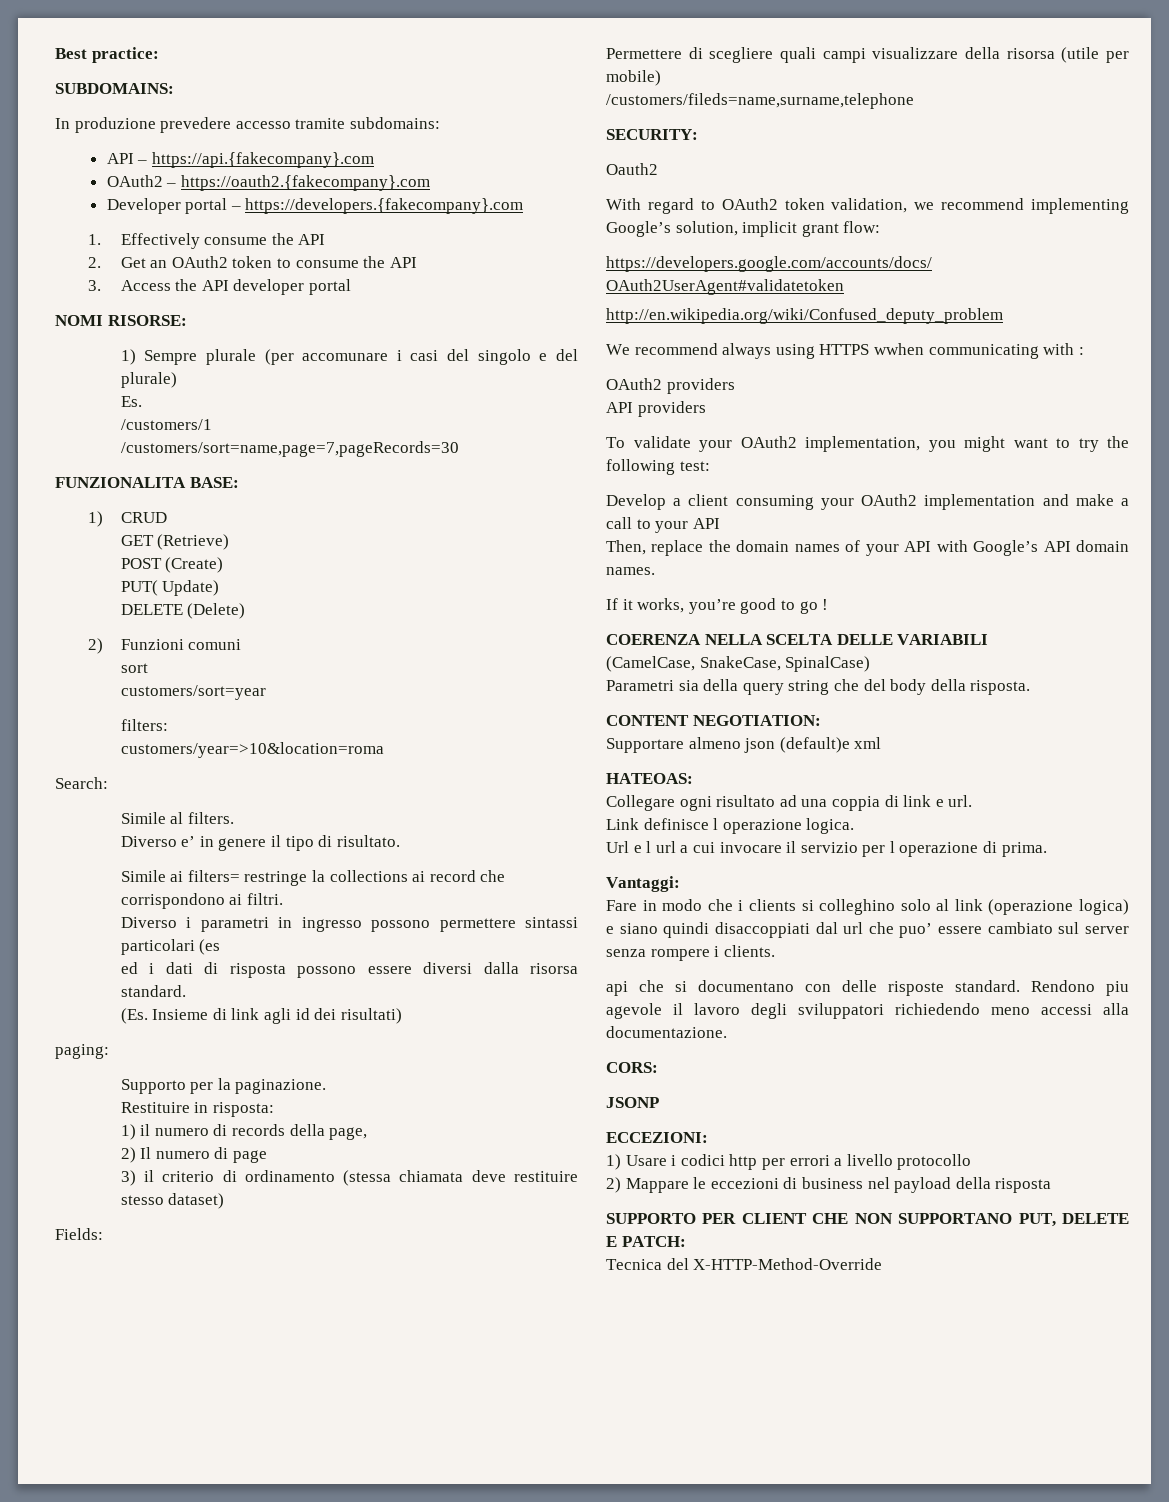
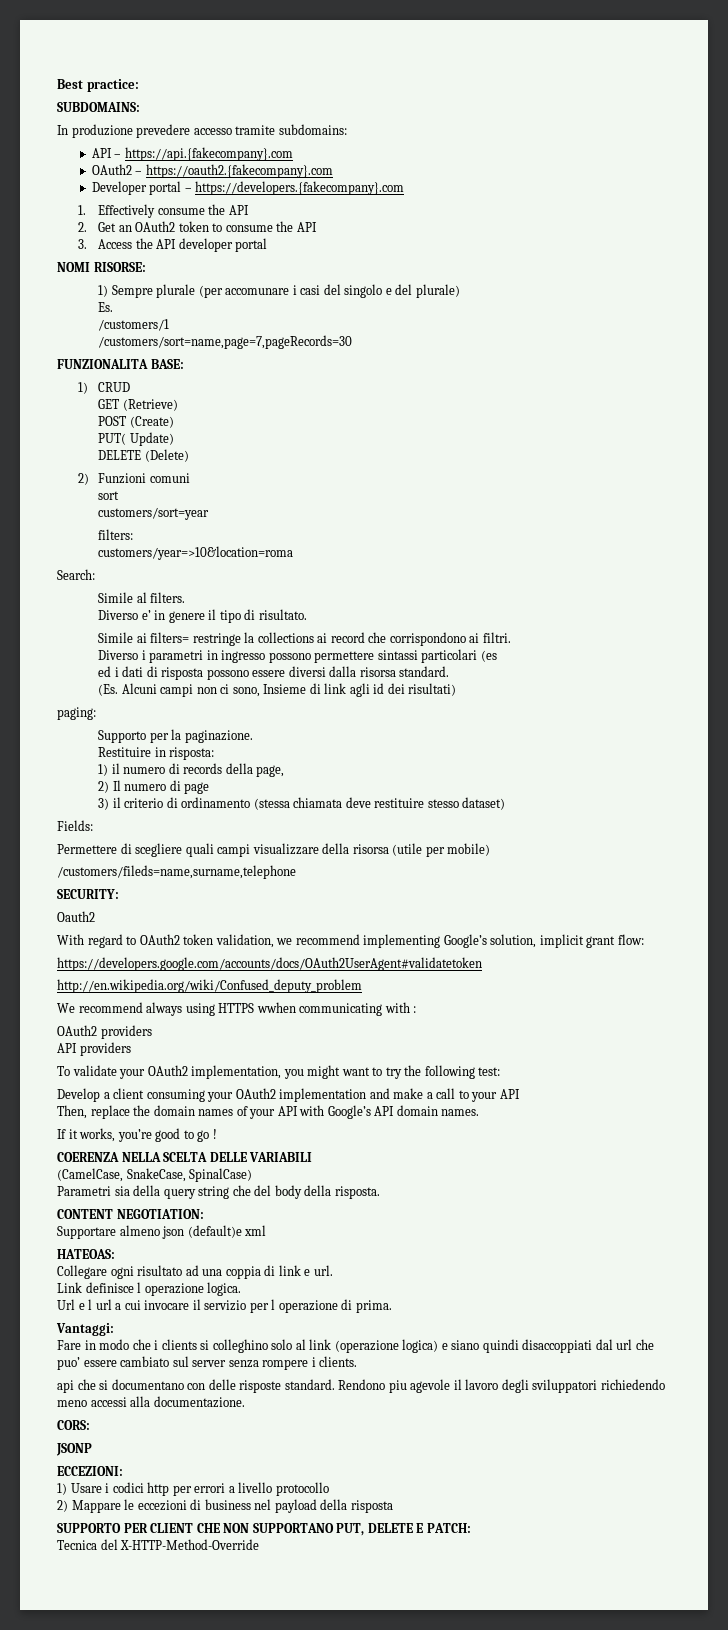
(148, 1016) none -> [121,683,260,697] Alcuni campi non ci sono,

